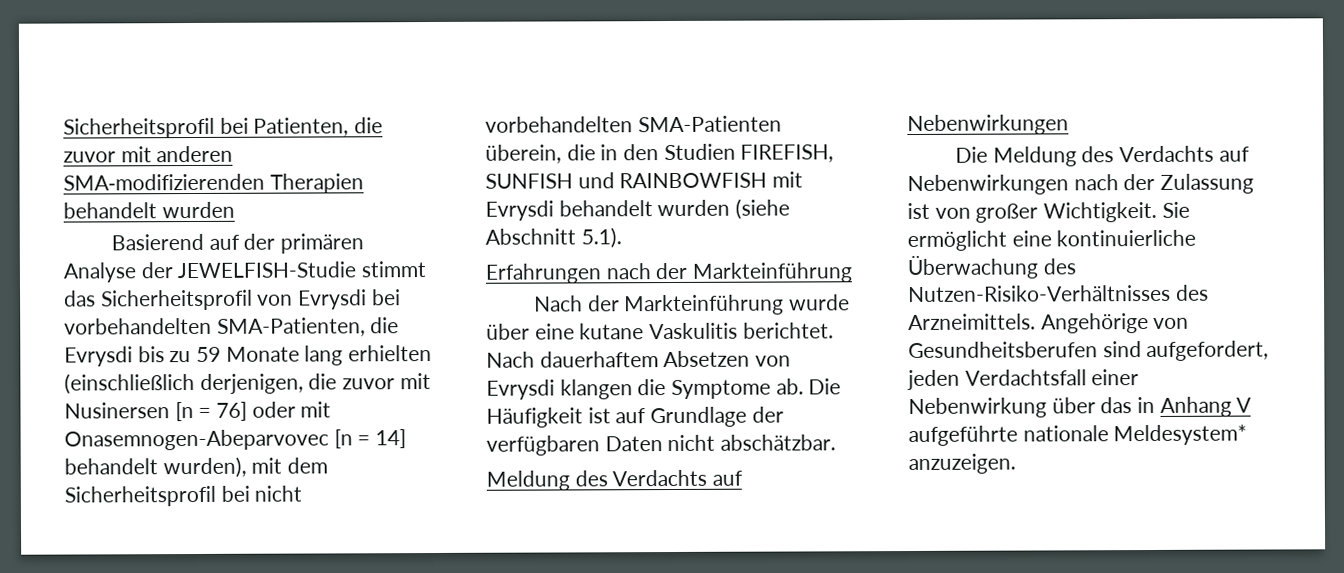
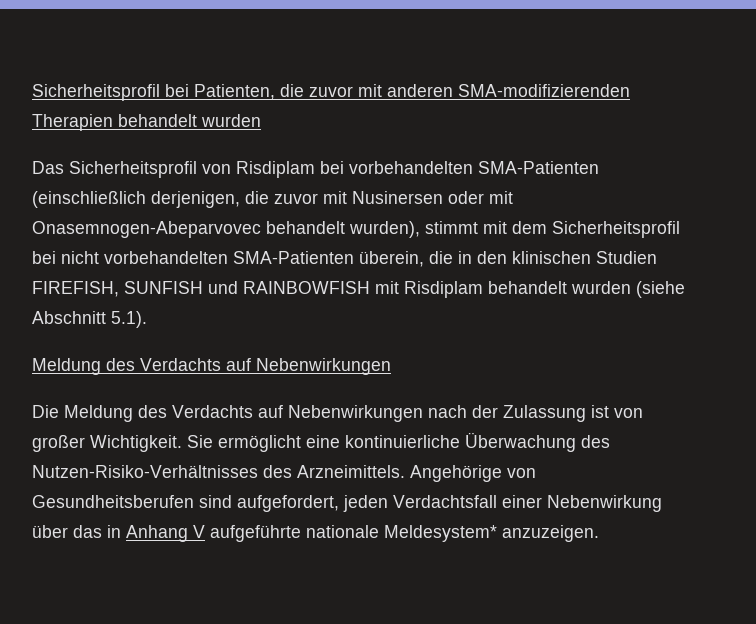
[111,233,365,254] [63,261,427,283] [64,290,96,307] Basierend auf der primären Analyse der JEWELFISH-Studie stimmt das -> [32,161,64,174] Das
[298,289,368,310] Evrysdi -> [236,161,315,178] Risdiplam
[216,317,400,337] [64,345,433,367] SMA-Patienten, die Evrysdi bis zu 59 Monate lang erhielten -> [478,161,599,174] SMA-Patienten
[174,401,332,422] [64,429,407,451] [n = 76] oder mit Onasemnogen-Abeparvovec [n = 14] -> [448,191,513,204] [32,221,261,238] oder mit Onasemnogen-Abeparvovec
(247, 467) none -> [425,221,478,234] stimmt
(660, 152) none -> [512,251,591,264] klinischen
[485,200,554,221] Evrysdi -> [404,281,483,298] Risdiplam
[485,262,853,284] [534,294,851,316] [486,322,834,340] [486,350,792,368] [486,378,842,400] [486,406,784,428] [486,434,837,456] // Erfahrungen nach der Markteinführung // Nach der Markteinführung wurde über eine kutane Vaskulitis berichtet. Nach dauerhaftem Absetzen von Evrysdi klangen die Symptome ab. Die Häufigkeit ist auf Grundlage der verfügbaren Daten nicht abschätzbar. -> (147, 319) none

